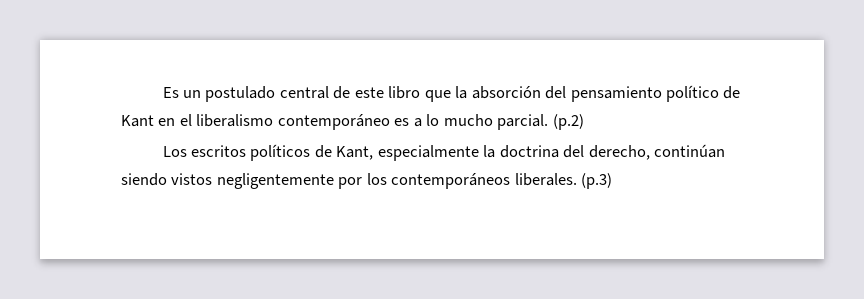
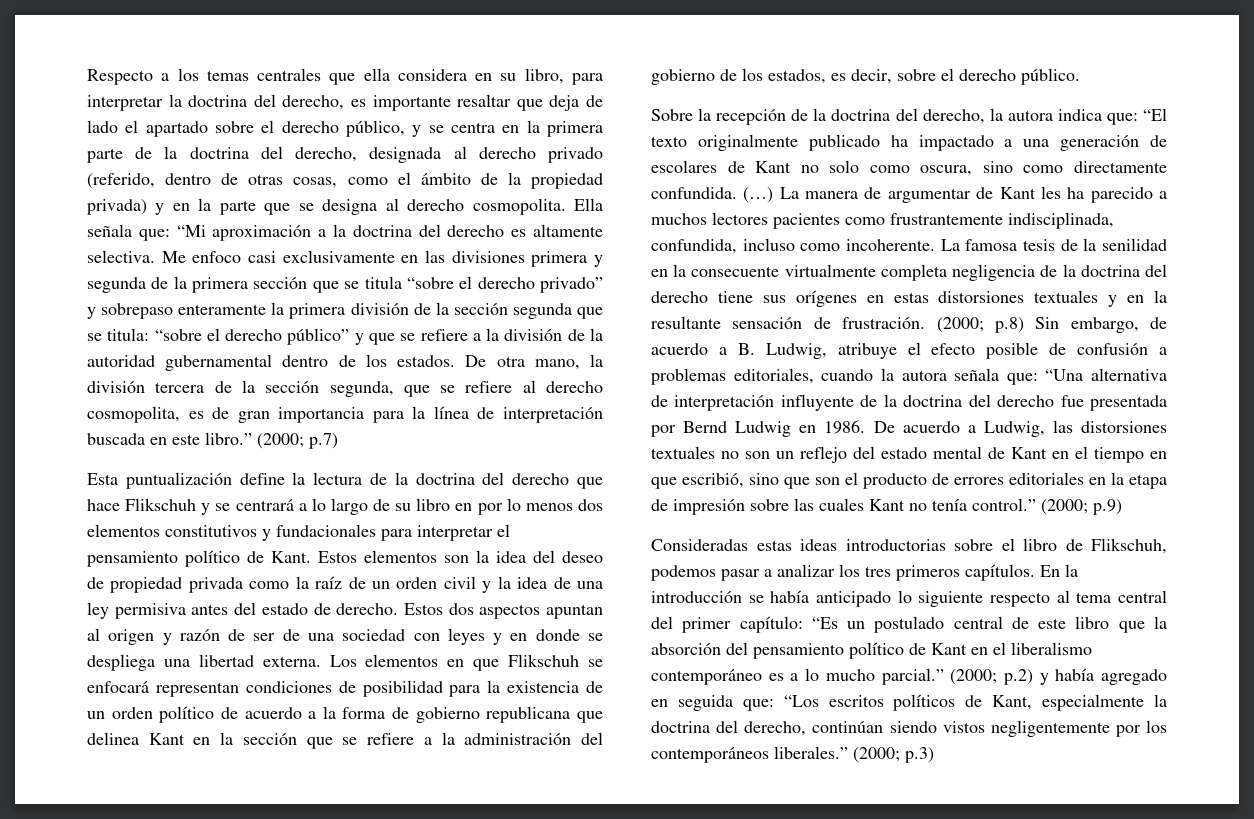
[162,87,179,98] Es -> [87,68,603,85] [87,94,604,111] [87,120,603,137] [87,146,603,163] [87,172,604,189] [87,198,603,215] [87,224,603,241] [87,250,603,267] [87,276,603,293] [87,302,604,319] [87,328,603,345] [87,354,603,371] [87,380,603,397] [87,406,603,423] [87,432,338,449] [87,472,604,489] [87,498,603,515] [87,524,510,541] [87,550,603,567] [87,576,604,593] [87,602,603,619] [87,628,603,645] [87,654,604,671] [87,680,603,697] [87,706,603,723] [87,732,603,749] [651,68,1080,85] [651,108,1167,125] [651,134,1167,151] [651,160,1167,176] [651,186,1167,203] [651,212,1114,229] [651,238,1167,254] [651,264,1167,281] [651,290,1167,307] [651,316,1167,333] [651,342,1167,359] [651,368,1167,385] [651,394,1167,411] [651,420,1167,437] [651,446,1167,463] [651,472,1167,489] [651,498,1122,515] [651,538,1167,554] [651,564,1078,581] [651,590,1167,607] [651,616,838,633] Respecto a los temas centrales que ella considera en su libro, para interpretar la doctrina del derecho, es importante resaltar que deja de lado el apartado sobre el derecho público, y se centra en la primera parte de la doctrina del derecho, designada al derecho privado (referido, dentro de otras cosas, como el ámbito de la propiedad privada) y en la parte que se designa al derecho cosmopolita. Ella señala que: “Mi aproximación a la doctrina del derecho es altamente selectiva. Me enfoco casi exclusivamente en las divisiones primera y segunda de la primera sección que se titula “sobre el derecho privado” y sobrepaso enteramente la primera división de la sección segunda que se titula: “sobre el derecho público” y que se refiere a la división de la autoridad gubernamental dentro de los estados. De otra mano, la división tercera de la sección segunda, que se refiere al derecho cosmopolita, es de gran importancia para la línea de interpretación buscada en este libro.” (2000; p.7) // Esta puntualización define la lectura de la doctrina del derecho que hace Flikschuh y se centrará a lo largo de su libro en por lo menos dos elementos constitutivos y fundacionales para interpretar el pensamiento político de Kant. Estos elementos son la idea del deseo de propiedad privada como la raíz de un orden civil y la idea de una ley permisiva antes del estado de derecho. Estos dos aspectos apuntan al origen y razón de ser de una sociedad con leyes y en donde se despliega una libertad externa. Los elementos en que Flikschuh se enfocará representan condiciones de posibilidad para la existencia de un orden político de acuerdo a la forma de gobierno republicana que delinea Kant en la sección que se refiere a la administración del gobierno de los estados, es decir, sobre el derecho público. // Sobre la recepción de la doctrina del derecho, la autora indica que: “El texto originalmente publicado ha impactado a una generación de escolares de Kant no solo como oscura, sino como directamente confundida. (…) La manera de argumentar de Kant les ha parecido a muchos lectores pacientes como frustrantemente indisciplinada, confundida, incluso como incoherente. La famosa tesis de la senilidad en la consecuente virtualmente completa negligencia de la doctrina del derecho tiene sus orígenes en estas distorsiones textuales y en la resultante sensación de frustración. (2000; p.8) Sin embargo, de acuerdo a B. Ludwig, atribuye el efecto posible de confusión a problemas editoriales, cuando la autora señala que: “Una alternativa de interpretación influyente de la doctrina del derecho fue presentada por Bernd Ludwig en 1986. De acuerdo a Ludwig, las distorsiones textuales no son un reflejo del estado mental de Kant en el tiempo en que escribió, sino que son el producto de errores editoriales en la etapa de impresión sobre las cuales Kant no tenía control.” (2000; p.9) // Consideradas estas ideas introductorias sobre el libro de Flikschuh, podemos pasar a analizar los tres primeros capítulos. En la introducción se había anticipado lo siguiente respecto al tema central del primer capítulo: “Es
[497,114,584,130] [162,146,187,157] parcial. (p.2) // Los -> [881,668,1167,685] [651,695,819,711] parcial.” (2000; p.2) y había agregado en seguida que: “Los
[514,173,613,189] liberales. (p.3) -> [774,746,934,763] liberales.” (2000; p.3)

